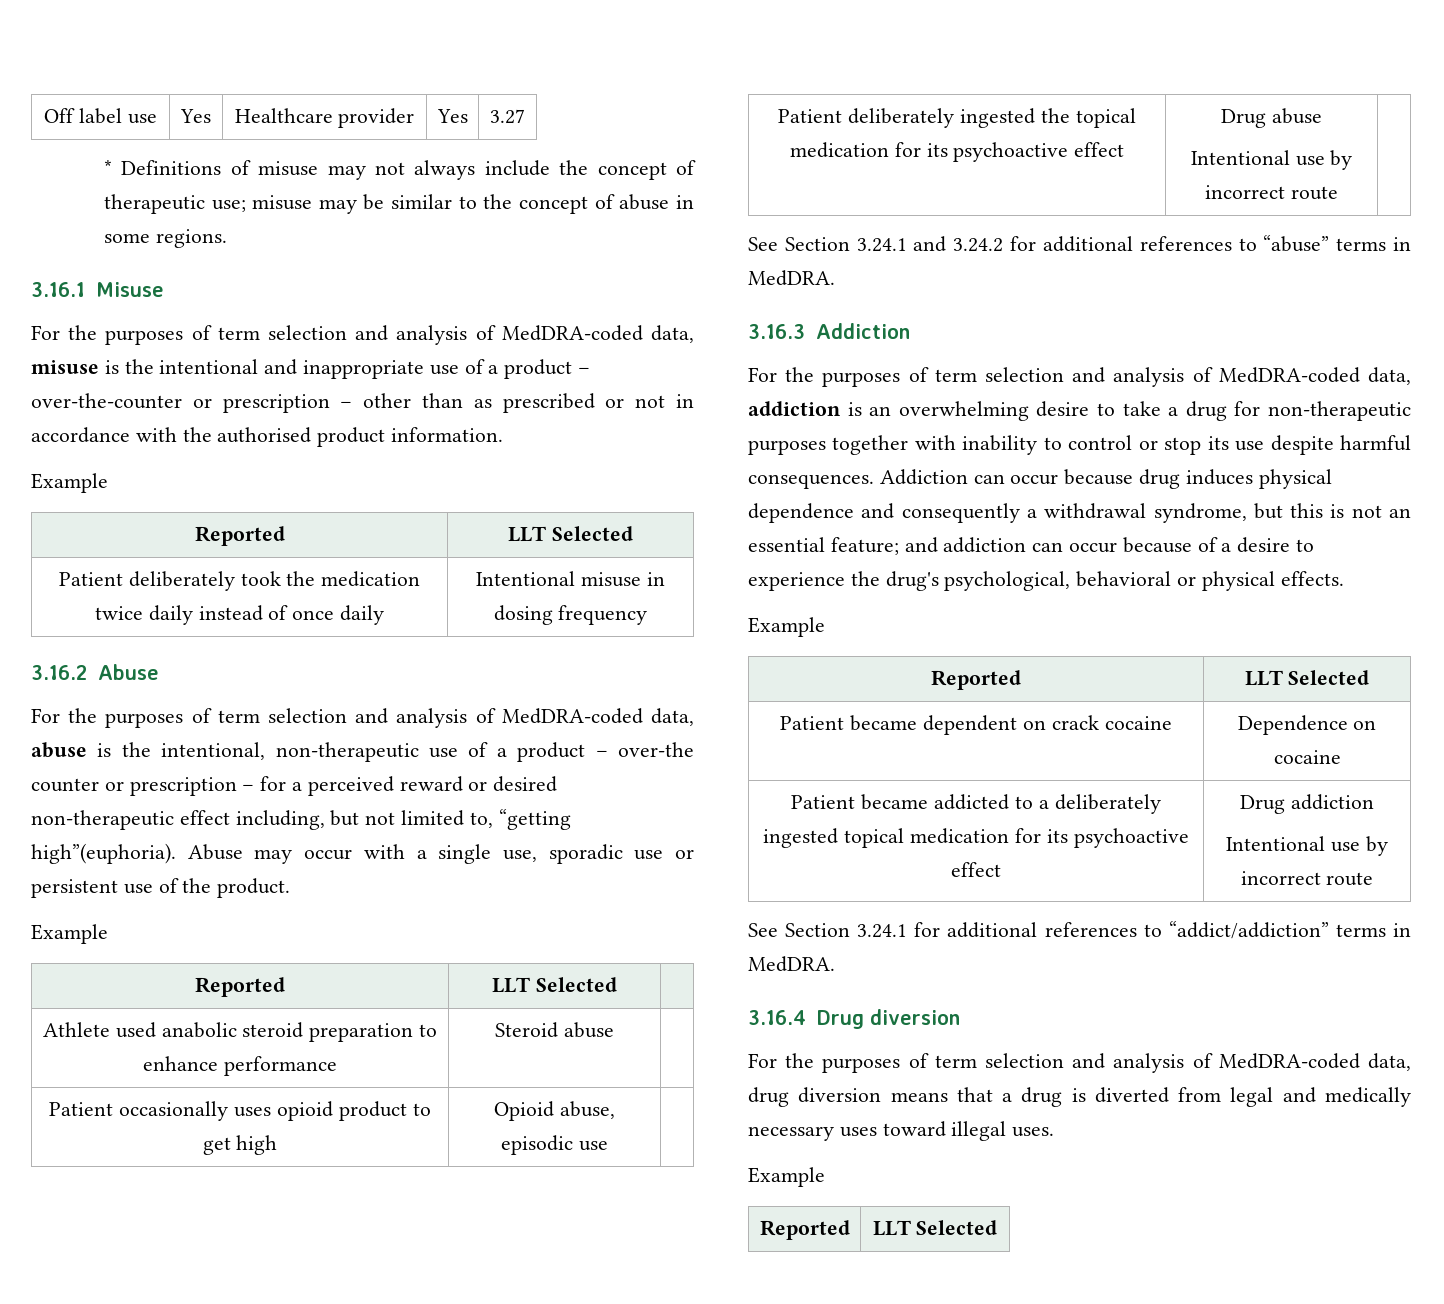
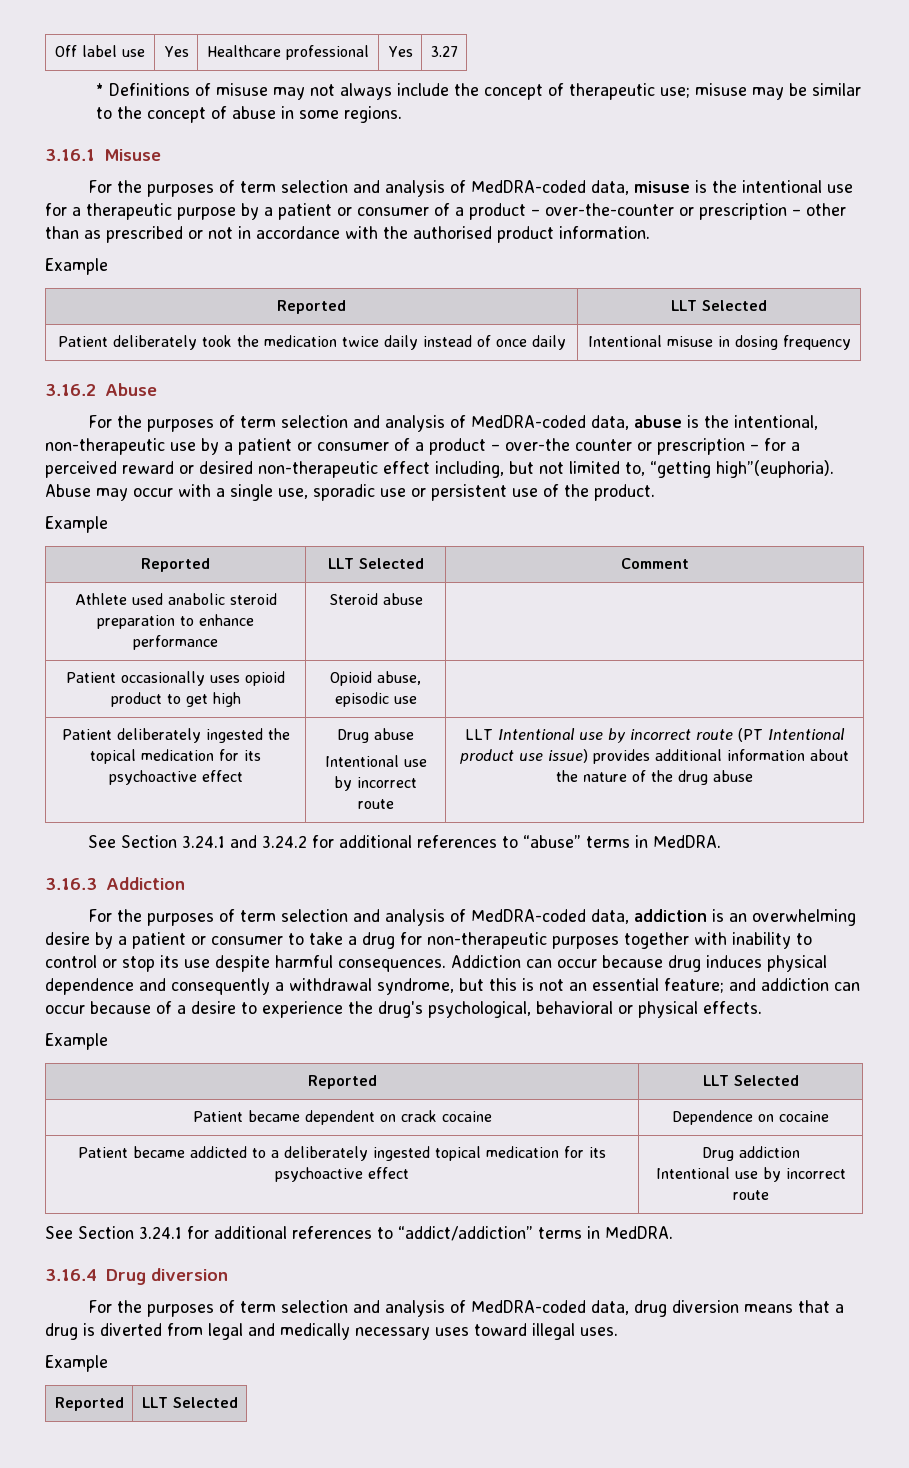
[338,108,415,128] provider -> [286,45,369,60] professional
[264,359,459,379] and inappropriate use -> [827,184,854,193] [45,203,429,220] use for a therapeutic purpose by a patient or consumer
(458, 753) none -> [201,438,389,455] by a patient or consumer
(617, 984) none -> [620,558,689,569] Comment
(1338, 193) none -> [465,728,845,743] [460,749,849,764] [556,770,753,785] LLT Intentional use by incorrect route (PT Intentional product use issue) provides additional information about the nature of the drug abuse
(1090, 409) none -> [95,932,283,949] by a patient or consumer

